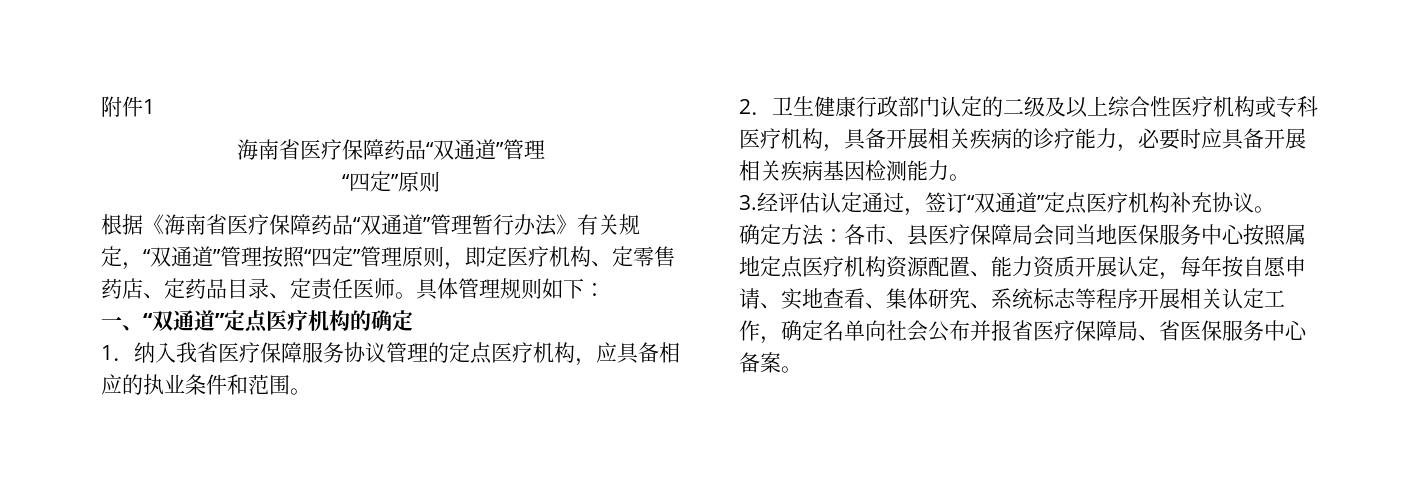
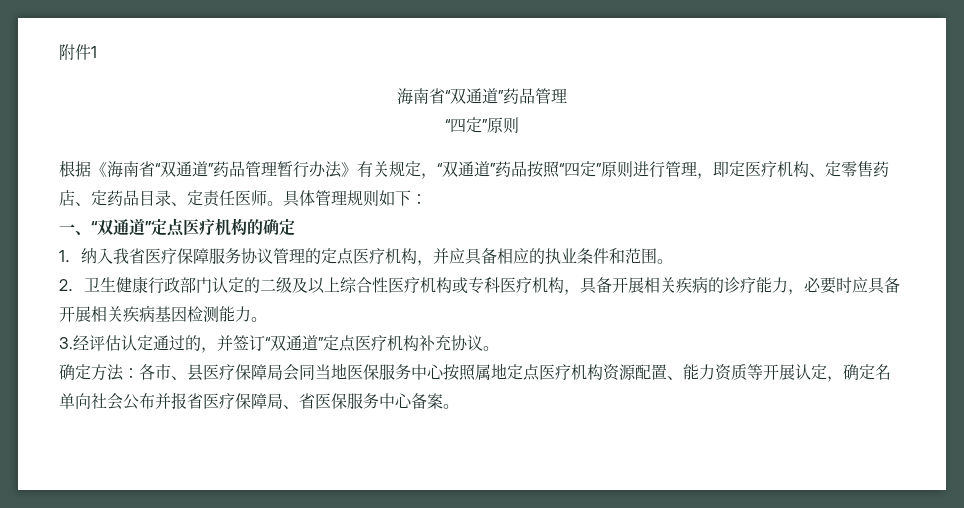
[299,139,504,160] 医疗保障药品“双通道” -> [445,88,535,104] “双通道”药品
[227,214,431,235] 医疗保障药品“双通道” -> [155,161,245,177] “双通道”药品
[220,246,262,267] 管理 -> [495,161,527,177] 药品
[360,246,444,267] 管理原则 -> [601,161,697,178] 原则进行管理
(596, 362) none -> [433,248,449,264] 并
[904,208,925,216] ， -> [185,335,233,353] 的，并
(1075, 266) none -> [747,364,763,380] 等
[1180,256,1306,278] [739,288,1285,310] [739,320,781,344] 每年按自愿申请、实地查看、集体研究、系统标志等程序开展相关认定工作， -> (843, 379) none

